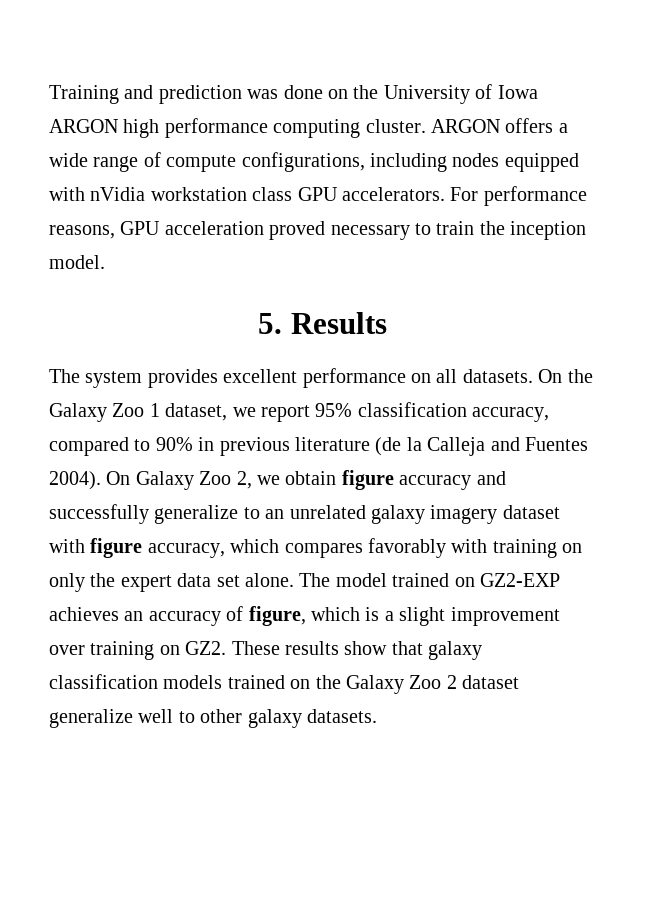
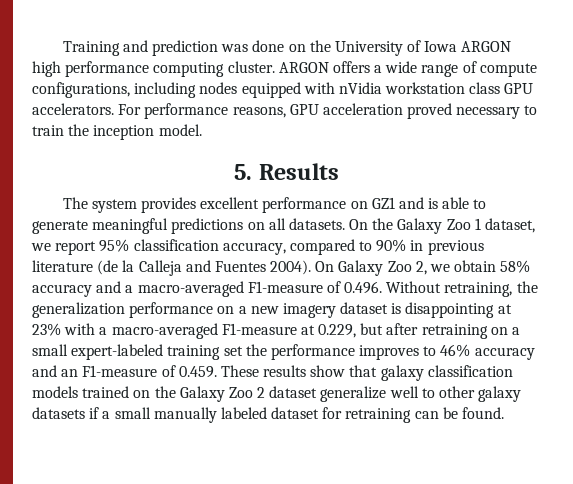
(431, 378) none -> [371,197,487,209] [32,218,265,234] GZ1 and is able to generate meaningful predictions on
[341,470,506,490] [49,504,560,524] [49,538,583,558] [49,573,560,592] [49,606,560,626] [49,641,227,660] figure accuracy and successfully generalize to an unrelated galaxy imagery dataset with figure accuracy, which compares favorably with training on only the expert data set alone. The model trained on GZ2-EXP achieves an accuracy of figure, which is a slight improvement over training on GZ2. -> [500,260,531,273] [32,281,538,297] [32,302,512,318] [32,323,521,339] [32,344,535,360] [32,365,217,378] 58% accuracy and a macro-averaged F1-measure of 0.496. Without retraining, the generalization performance on a new imagery dataset is disappointing at 23% with a macro-averaged F1-measure at 0.229, but after retraining on a small expert-labeled training set the performance improves to 46% accuracy and an F1-measure of 0.459.
[307,709,377,723] datasets. -> [32,407,505,423] datasets if a small manually labeled dataset for retraining can be found.

